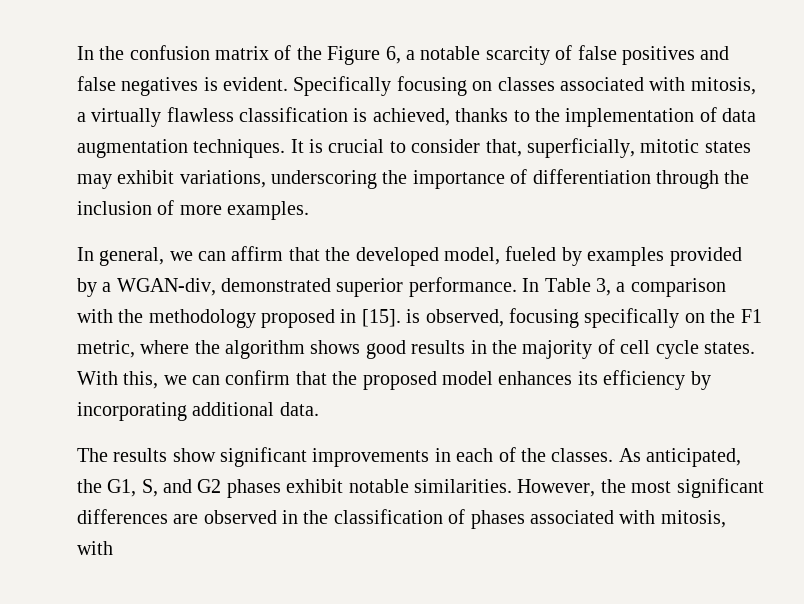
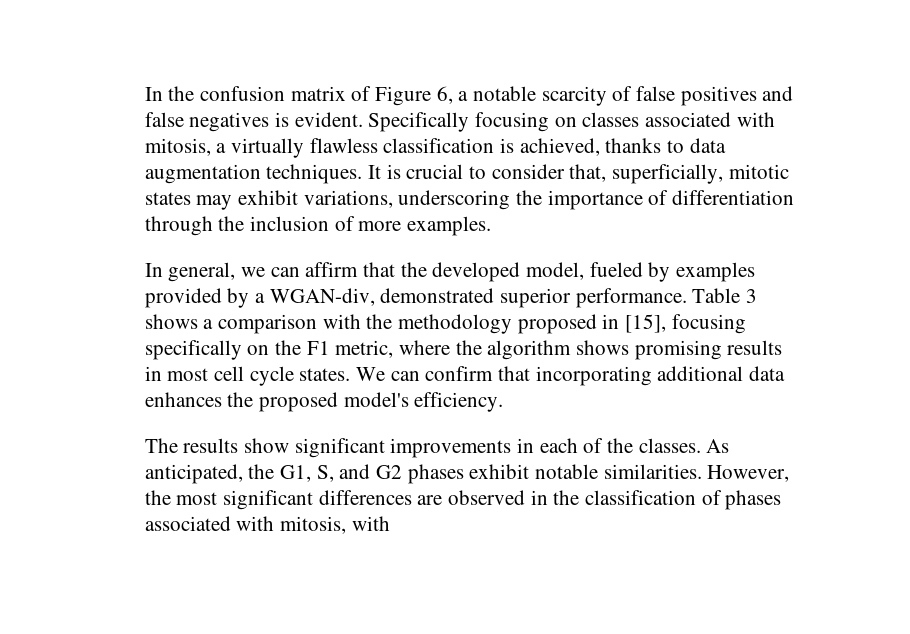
[296,46,322,60] the -> (372, 93) none
[535,107,717,127] the implementation of -> (684, 146) none
[522,278,612,296] In Table 3, -> [692,288,757,303] [144,314,198,329] Table 3 shows
[361,309,504,327] [15]. is observed, -> [624,314,666,333] [15],
[365,340,406,359] good -> [634,340,722,360] promising
[492,339,756,359] [76,370,711,390] [76,402,319,421] the majority of cell cycle states. With this, we can confirm that the proposed model enhances its efficiency by incorporating additional data. -> [167,366,785,386] [144,392,504,412] most cell cycle states. We can confirm that incorporating additional data enhances the proposed model's efficiency.

